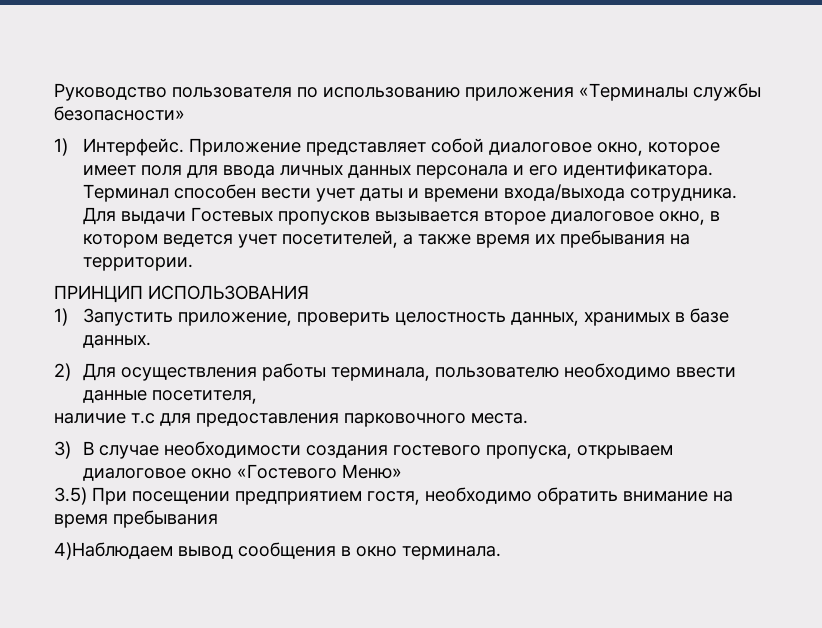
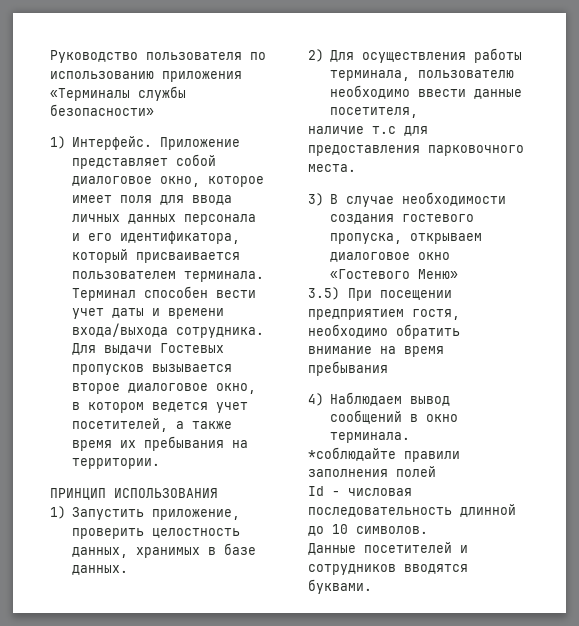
[562,161,713,179] идентификатора. -> [120,231,241,244] [72,249,241,263] [72,271,265,282] идентификатора, который присваивается пользователем терминала.
[54,542,336,560] 4)Наблюдаем вывод сообщения -> [308,392,451,406] [330,410,403,424] 4) Наблюдаем вывод сообщений
(501, 553) none -> [308,447,460,462] [308,466,436,477] [308,486,412,496] [308,504,516,517] [308,524,428,536] [308,542,468,555] [308,564,468,575] [308,579,372,594] // *соблюдайте правили заполнения полей // Id - числовая последовательность длинной до 10 символов. // Данные посетителей и сотрудников вводятся буквами.

